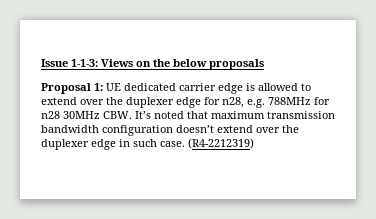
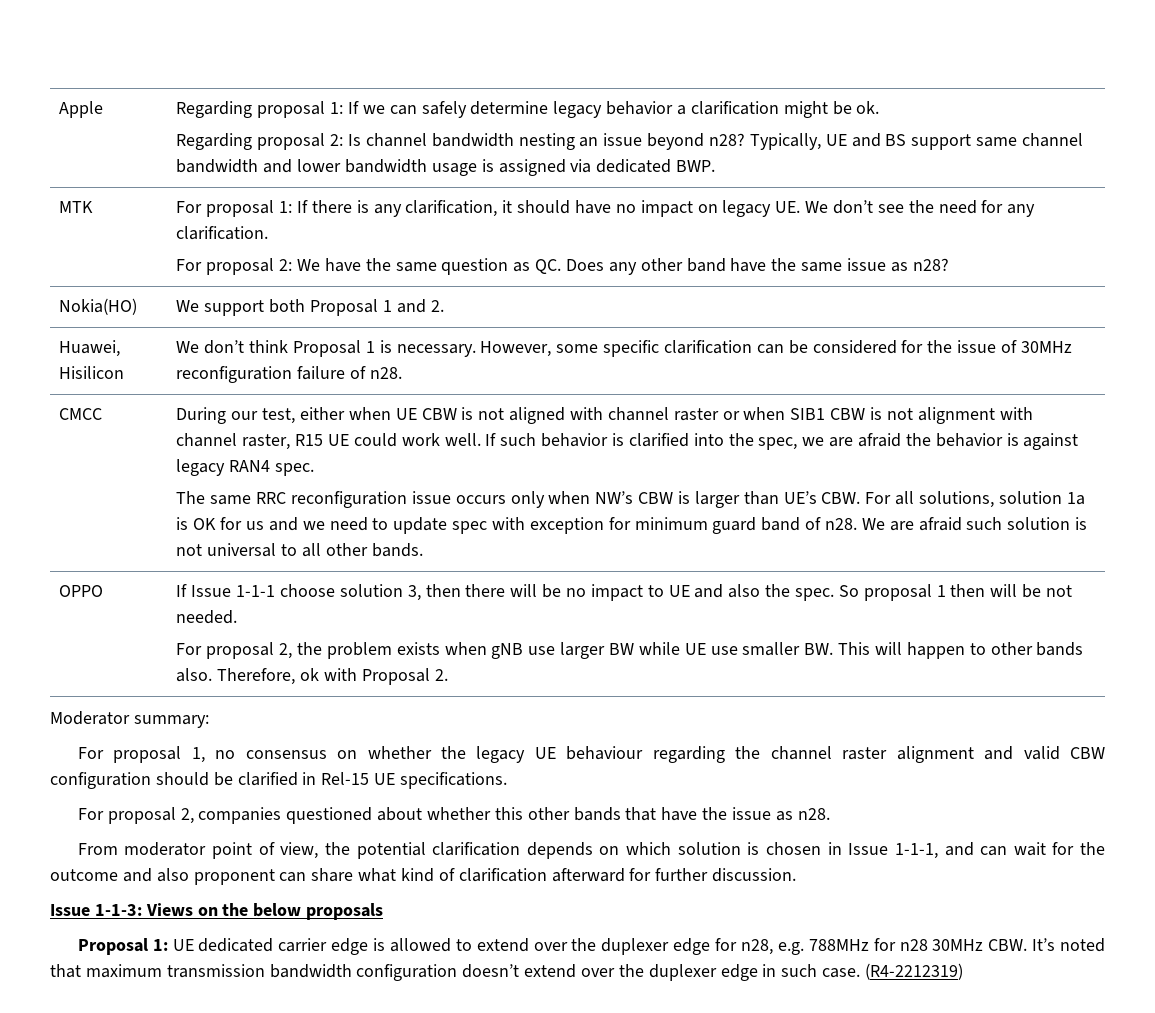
(41, 63) none -> [59,101,104,118] [176,101,880,118] [176,133,1084,150] [176,159,716,176] [59,201,94,213] [176,200,1036,217] [176,226,269,240] [176,258,949,275] [59,298,138,315] [176,299,444,316] [59,340,121,357] [59,366,125,379] [176,340,1072,357] [176,366,402,383] [59,408,103,420] [176,407,1033,424] [176,433,1079,450] [176,459,315,476] [176,491,1085,508] [176,517,1088,534] [176,543,423,557] [59,585,104,597] [176,584,1073,601] [176,610,238,624] [176,642,1084,659] [176,668,448,685] [50,711,209,728] [77,746,1105,763] [50,772,508,789] [77,807,830,824] [77,842,1106,859] [50,868,797,885] Apple | Regarding proposal 1: If we can safely determine legacy behavior a clarification might be ok. // Regarding proposal 2: Is channel bandwidth nesting an issue beyond n28? Typically, UE and BS support same channel bandwidth and lower bandwidth usage is assigned via dedicated BWP. // MTK | For proposal 1: If there is any clarification, it should have no impact on legacy UE. We don’t see the need for any clarification. // For proposal 2: We have the same question as QC. Does any other band have the same issue as n28? // Nokia(HO) | We support both Proposal 1 and 2. // Huawei, Hisilicon | We don’t think Proposal 1 is necessary. However, some specific clarification can be considered for the issue of 30MHz reconfiguration failure of n28. // CMCC | During our test, either when UE CBW is not aligned with channel raster or when SIB1 CBW is not alignment with channel raster, R15 UE could work well. If such behavior is clarified into the spec, we are afraid the behavior is against legacy RAN4 spec. // The same RRC reconfiguration issue occurs only when NW’s CBW is larger than UE’s CBW. For all solutions, solution 1a is OK for us and we need to update spec with exception for minimum guard band of n28. We are afraid such solution is not universal to all other bands. // OPPO | If Issue 1-1-1 choose solution 3, then there will be no impact to UE and also the spec. So proposal 1 then will be not needed. // For proposal 2, the problem exists when gNB use larger BW while UE use smaller BW. This will happen to other bands also. Therefore, ok with Proposal 2. // Moderator summary: // For proposal 1, no consensus on whether the legacy UE behaviour regarding the channel raster alignment and valid CBW configuration should be clarified in Rel-15 UE specifications. // For proposal 2, companies questioned about whether this other bands that have the issue as n28. // From moderator point of view, the potential clarification depends on which solution is chosen in Issue 1-1-1, and can wait for the outcome and also proponent can share what kind of clarification afterward for further discussion. //

